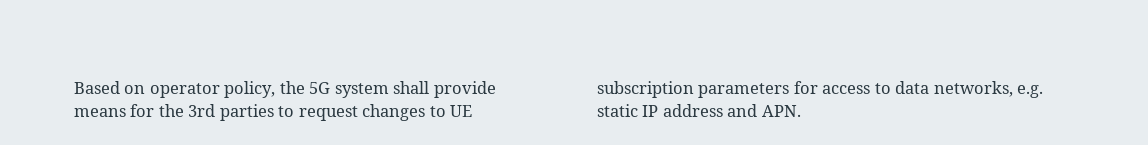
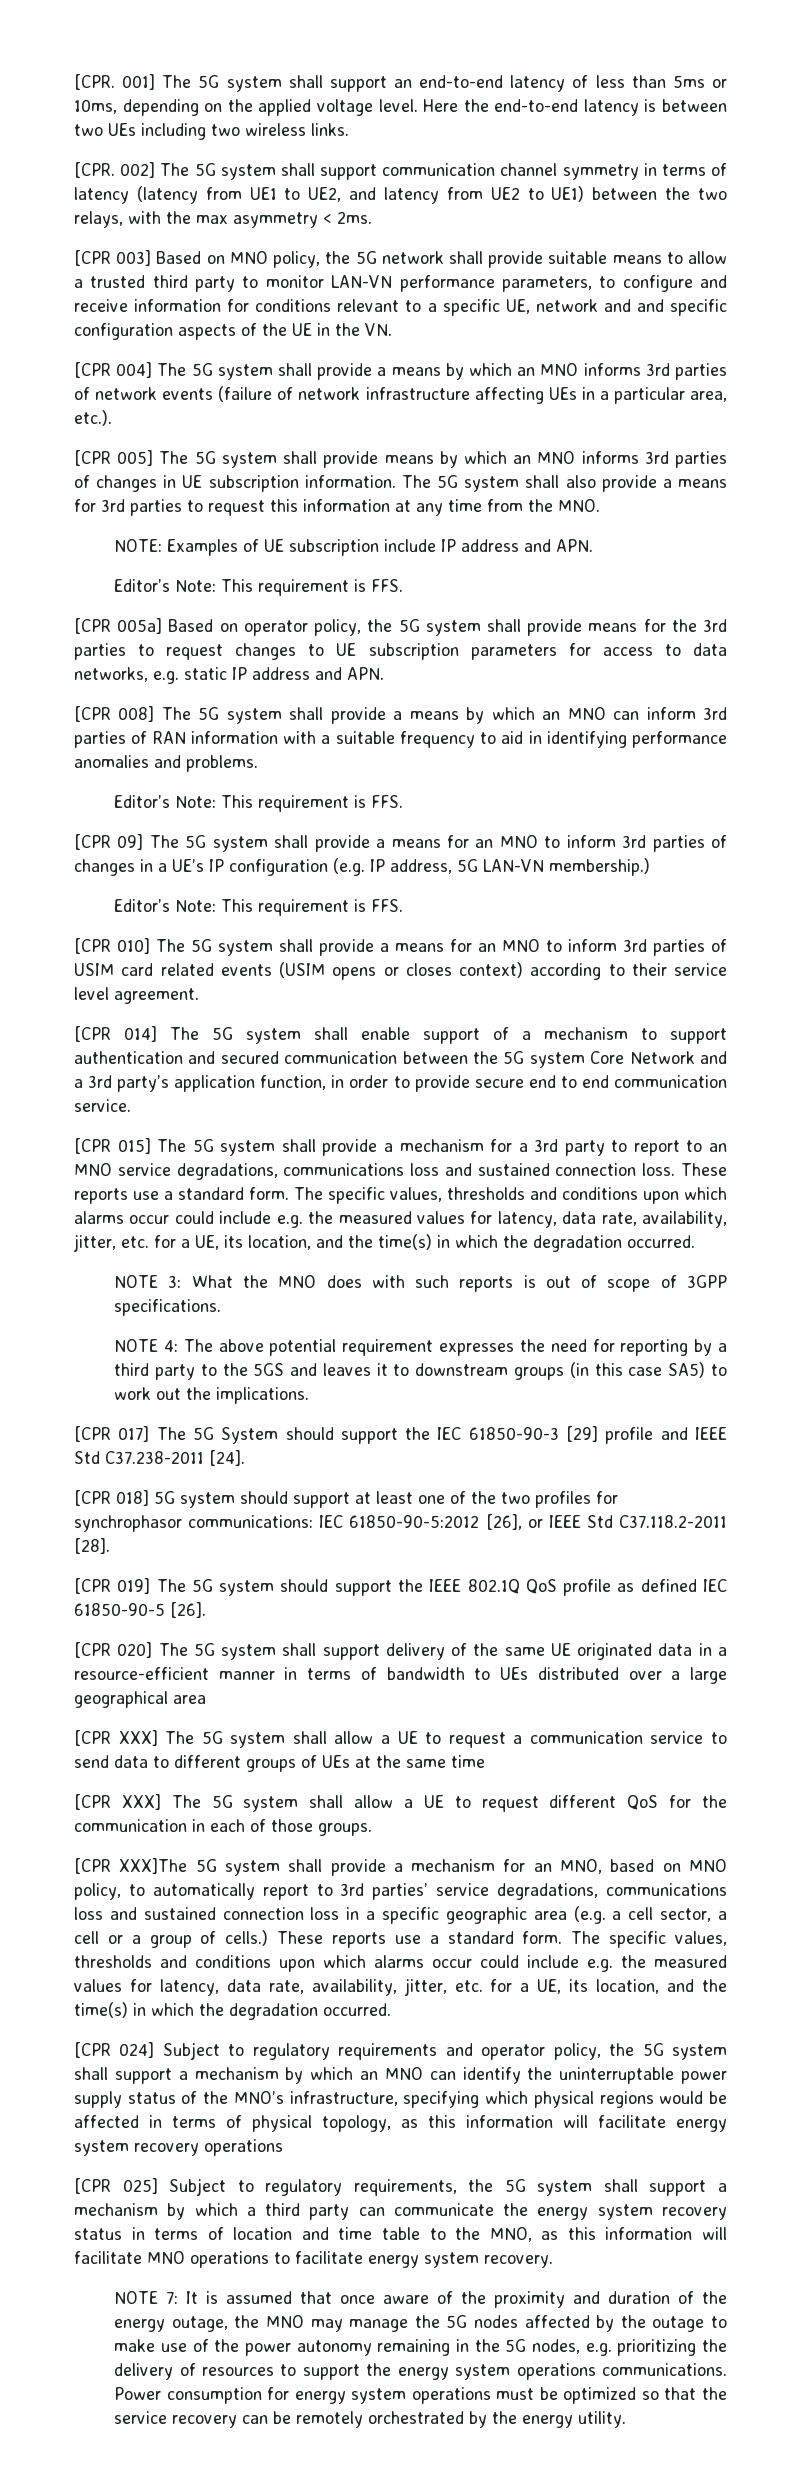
(74, 87) none -> [74,74,727,92] [74,99,727,116] [74,123,349,140] [74,162,727,180] [74,186,727,204] [74,211,372,228] [74,250,727,268] [74,275,728,292] [74,299,727,316] [74,323,392,340] [74,362,727,380] [74,386,728,404] [74,410,112,426] [74,450,727,468] [74,475,727,492] [74,499,600,516] [114,539,594,556] [114,579,404,596] [74,618,163,634] [CPR. 001] The 5G system shall support an end-to-end latency of less than 5ms or 10ms, depending on the applied voltage level. Here the end-to-end latency is between two UEs including two wireless links. // [CPR. 002] The 5G system shall support communication channel symmetry in terms of latency (latency from UE1 to UE2, and latency from UE2 to UE1) between the two relays, with the max asymmetry < 2ms. // [CPR 003] Based on MNO policy, the 5G network shall provide suitable means to allow a trusted third party to monitor LAN-VN performance parameters, to configure and receive information for conditions relevant to a specific UE, network and and specific configuration aspects of the UE in the VN. // [CPR 004] The 5G system shall provide a means by which an MNO informs 3rd parties of network events (failure of network infrastructure affecting UEs in a particular area, etc.). // [CPR 005] The 5G system shall provide means by which an MNO informs 3rd parties of changes in UE subscription information. The 5G system shall also provide a means for 3rd parties to request this information at any time from the MNO. // NOTE: Examples of UE subscription include IP address and APN. // Editor’s Note: This requirement is FFS. // [CPR 005a]
(801, 111) none -> [74,706,727,724] [74,731,727,748] [74,755,258,772] [114,795,404,812] [74,834,727,852] [74,858,650,876] [114,899,404,916] [74,938,727,956] [74,962,727,980] [74,987,199,1004] [74,1026,727,1044] [74,1051,727,1068] [74,1075,728,1092] [74,1099,131,1112] [74,1138,727,1156] [74,1163,727,1180] [74,1187,727,1204] [74,1211,727,1228] [73,1234,695,1252] [114,1275,727,1292] [114,1299,222,1316] [114,1339,728,1356] [114,1362,727,1380] [114,1387,310,1404] [74,1426,727,1444] [74,1450,245,1466] [74,1490,618,1508] [74,1514,727,1532] [74,1538,110,1554] [74,1578,728,1596] [74,1602,206,1618] [74,1642,727,1660] [74,1667,728,1684] [74,1691,206,1708] [74,1730,727,1748] [74,1755,485,1772] [74,1794,727,1812] [74,1819,372,1836] [74,1858,727,1876] [74,1883,728,1900] [74,1906,727,1924] [74,1930,727,1948] [74,1955,727,1972] [74,1978,728,1996] [74,2002,391,2020] [74,2042,728,2060] [74,2067,727,2084] [74,2091,728,2108] [74,2115,727,2132] [74,2139,283,2156] [74,2178,727,2196] [74,2203,727,2220] [74,2227,727,2242] [74,2251,553,2268] [114,2291,727,2308] [114,2315,728,2332] [114,2339,727,2356] [114,2363,727,2380] [114,2387,727,2404] [114,2411,627,2428] // [CPR 008] The 5G system shall provide a means by which an MNO can inform 3rd parties of RAN information with a suitable frequency to aid in identifying performance anomalies and problems. // Editor’s Note: This requirement is FFS. // [CPR 09] The 5G system shall provide a means for an MNO to inform 3rd parties of changes in a UE’s IP configuration (e.g. IP address, 5G LAN-VN membership.) // Editor’s Note: This requirement is FFS. // [CPR 010] The 5G system shall provide a means for an MNO to inform 3rd parties of USIM card related events (USIM opens or closes context) according to their service level agreement. // [CPR 014] The 5G system shall enable support of a mechanism to support authentication and secured communication between the 5G system Core Network and a 3rd party’s application function, in order to provide secure end to end communication service. // [CPR 015] The 5G system shall provide a mechanism for a 3rd party to report to an MNO service degradations, communications loss and sustained connection loss. These reports use a standard form. The specific values, thresholds and conditions upon which alarms occur could include e.g. the measured values for latency, data rate, availability, jitter, etc. for a UE, its location, and the time(s) in which the degradation occurred. // NOTE 3: What the MNO does with such reports is out of scope of 3GPP specifications. // NOTE 4: The above potential requirement expresses the need for reporting by a third party to the 5GS and leaves it to downstream groups (in this case SA5) to work out the implications. // [CPR 017] The 5G System should support the IEC 61850-90-3 [29] profile and IEEE Std C37.238-2011 [24]. // [CPR 018] 5G system should support at least one of the two profiles for synchrophasor communications: IEC 61850-90-5:2012 [26], or IEEE Std C37.118.2-2011 [28]. // [CPR 019] The 5G system should support the IEEE 802.1Q QoS profile as defined IEC 61850-90-5 [26]. // [CPR 020] The 5G system shall support delivery of the same UE originated data in a resource-efficient manner in terms of bandwidth to UEs distributed over a large geographical area // [CPR XXX] The 5G system shall allow a UE to request a communication service to send data to different groups of UEs at the same time // [CPR XXX] The 5G system shall allow a UE to request different QoS for the communication in each of those groups. // [CPR XXX]The 5G system shall provide a mechanism for an MNO, based on MNO policy, to automatically report to 3rd parties’ service degradations, communications loss and sustained connection loss in a specific geographic area (e.g. a cell sector, a cell or a group of cells.) These reports use a standard form. The specific values, thresholds and conditions upon which alarms occur could include e.g. the measured values for latency, data rate, availability, jitter, etc. for a UE, its location, and the time(s) in which the degradation occurred. // [CPR 024] Subject to regulatory requirements and operator policy, the 5G system shall support a mechanism by which an MNO can identify the uninterruptable power supply status of the MNO’s infrastructure, specifying which physical regions would be affected in terms of physical topology, as this information will facilitate energy system recovery operations // [CPR 025] Subject to regulatory requirements, the 5G system shall support a mechanism by which a third party can communicate the energy system recovery status in terms of location and time table to the MNO, as this information will facilitate MNO operations to facilitate energy system recovery. // NOTE 7: It is assumed that once aware of the proximity and duration of the energy outage, the MNO may manage the 5G nodes affected by the outage to make use of the power autonomy remaining in the 5G nodes, e.g. prioritizing the delivery of resources to support the energy system operations communications. Power consumption for energy system operations must be optimized so that the service recovery can be remotely orchestrated by the energy utility.

